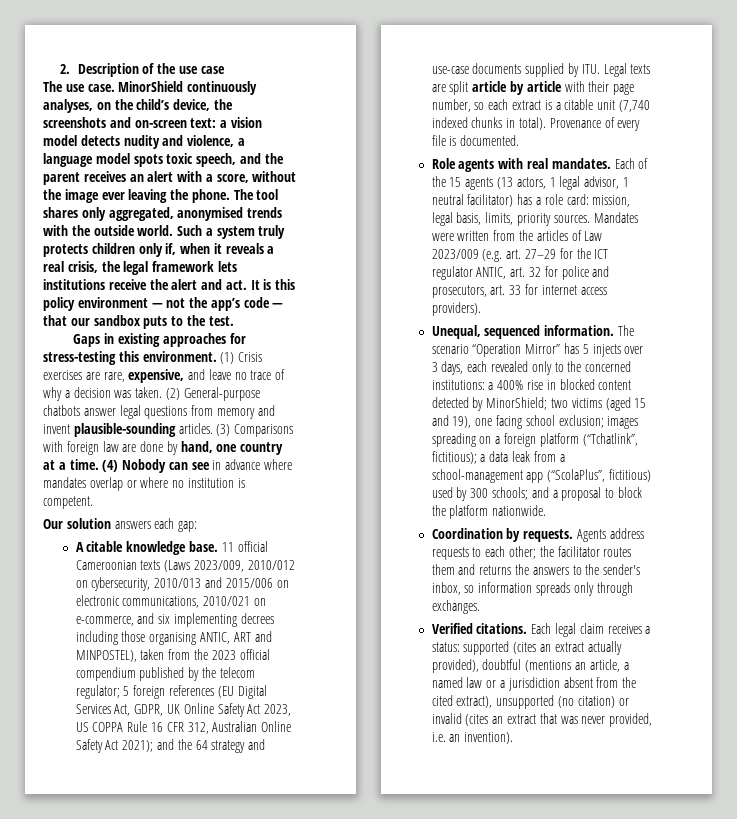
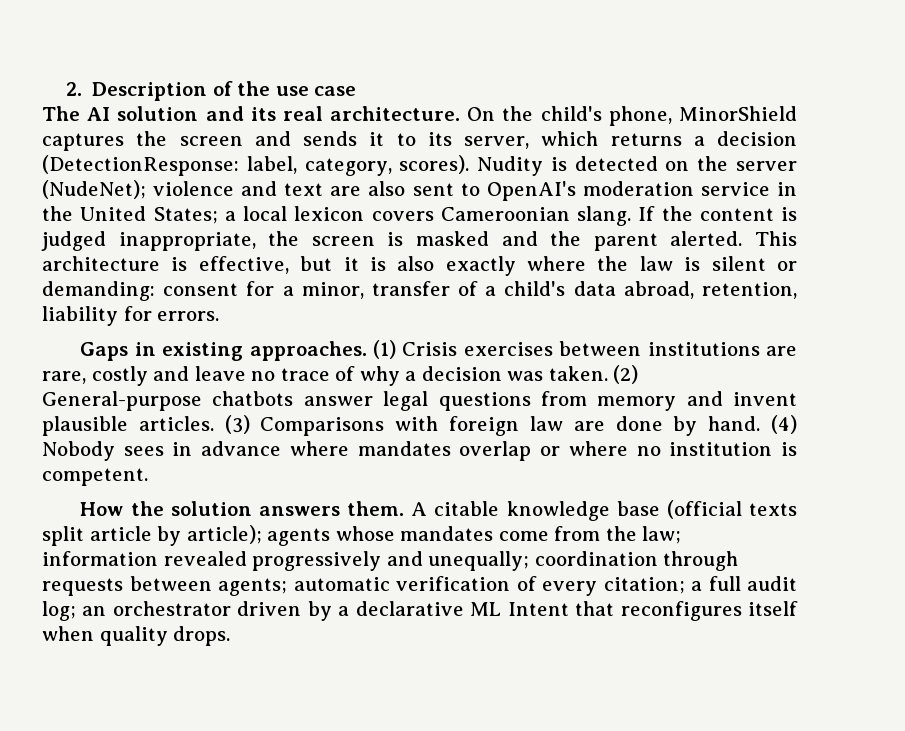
[65,81,258,95] [43,99,233,113] [43,117,262,128] [43,135,245,149] [43,153,284,167] [43,171,297,185] [43,189,279,203] [43,207,283,221] [43,225,286,239] [43,243,275,257] [43,261,237,275] [43,279,296,290] [43,297,284,311] [43,315,234,329] [73,333,246,347] [43,351,217,365] use case. MinorShield continuously analyses, on the child’s device, the screenshots and on-screen text: a vision model detects nudity and violence, a language model spots toxic speech, and the parent receives an alert with a score, without the image ever leaving the phone. The tool shares only aggregated, anonymised trends with the outside world. Such a system truly protects children only if, when it reveals a real crisis, the legal framework lets institutions receive the alert and act. It is this policy environment — not the app’s code — that our sandbox puts to the test. // Gaps in existing approaches for stress-testing this environment. -> [87,106,797,126] [42,131,797,151] [42,155,798,176] [42,180,797,201] [42,206,797,226] [41,231,798,251] [42,256,798,276] [42,281,797,301] [42,306,220,326] [80,341,367,361] AI solution and its real architecture. On the child's phone, MinorShield captures the screen and sends it to its server, which returns a decision (DetectionResponse: label, category, scores). Nudity is detected on the server (NudeNet); violence and text are also sent to OpenAI's moderation service in the United States; a local lexicon covers Cameroonian slang. If the content is judged inappropriate, the screen is masked and the parent alerted. This architecture is effective, but it is also exactly where the law is silent or demanding: consent for a minor, transfer of a child's data abroad, retention, liability for errors. // Gaps in existing approaches.
(82, 375) none -> [559,341,760,356] between institutions
[128,369,185,383] expensive, -> [91,366,148,386] costly
[73,423,176,437] plausible-sounding -> [42,416,128,436] plausible
[180,441,284,455] [43,459,210,473] hand, one country at a time. (4) Nobody can see -> [708,415,798,434] [42,441,164,461] hand. (4) Nobody sees
[43,518,198,532] [75,541,268,555] [75,560,295,572] [75,577,289,591] [75,595,266,608] [75,613,274,627] [75,631,272,645] [75,649,270,662] [75,667,255,681] [75,685,267,699] [75,703,292,717] [75,721,292,734] [75,739,266,753] [431,63,651,77] [431,81,635,95] [431,99,650,112] [431,117,641,131] [431,135,520,146] [431,158,649,172] [431,176,629,190] [431,194,631,207] [431,212,638,226] [431,230,603,241] [431,248,609,262] [431,266,610,280] [431,284,607,298] [431,302,481,316] [431,325,634,339] [431,343,644,357] [431,361,632,375] [431,379,632,390] [431,397,647,411] [431,415,639,429] [431,433,638,447] [431,451,565,464] [431,469,651,483] [431,487,642,501] [431,505,547,519] [431,528,644,542] [431,546,632,560] [431,564,641,575] [431,582,633,596] [431,600,480,614] [431,623,651,637] [431,641,622,655] [431,659,629,673] [431,677,637,691] [431,695,629,709] [431,713,653,727] [431,732,514,744] Our solution answers each gap: // A citable knowledge base. 11 official Cameroonian texts (Laws 2023/009, 2010/012 on cybersecurity, 2010/013 and 2015/006 on electronic communications, 2010/021 on e-commerce, and six implementing decrees including those organising ANTIC, ART and MINPOSTEL), taken from the 2023 official compendium published by the telecom regulator; 5 foreign references (EU Digital Services Act, GDPR, UK Online Safety Act 2023, US COPPA Rule 16 CFR 312, Australian Online Safety Act 2021); and the 64 strategy and use-case documents supplied by ITU. Legal texts are split article by article with their page number, so each extract is a citable unit (7,740 indexed chunks in total). Provenance of every file is documented. // Role agents with real mandates. Each of the 15 agents (13 actors, 1 legal advisor, 1 neutral facilitator) has a role card: mission, legal basis, limits, priority sources. Mandates were written from the articles of Law 2023/009 (e.g. art. 27–29 for the ICT regulator ANTIC, art. 32 for police and prosecutors, art. 33 for internet access providers). // Unequal, sequenced information. The scenario “Operation Mirror” has 5 injects over 3 days, each revealed only to the concerned institutions: a 400% rise in blocked content detected by MinorShield; two victims (aged 15 and 19), one facing school exclusion; images spreading on a foreign platform (“Tchatlink”, fictitious); a data leak from a school-management app (“ScolaPlus”, fictitious) used by 300 schools; and a proposal to block the platform nationwide. // Coordination by requests. Agents address requests to each other; the facilitator routes them and returns the answers to the sender's inbox, so information spreads only through exchanges. // Verified citations. Each legal claim receives a status: supported (cites an extract actually provided), doubtful (mentions an article, a named law or a jurisdiction absent from the cited extract), unsupported (no citation) or invalid (cites an extract that was never provided, i.e. an invention). -> [80,500,798,521] [42,525,682,546] [42,551,739,571] [42,576,797,596] [42,601,798,621] [42,626,231,646] How the solution answers them. A citable knowledge base (official texts split article by article); agents whose mandates come from the law; information revealed progressively and unequally; coordination through requests between agents; automatic verification of every citation; a full audit log; an orchestrator driven by a declarative ML Intent that reconfigures itself when quality drops.

